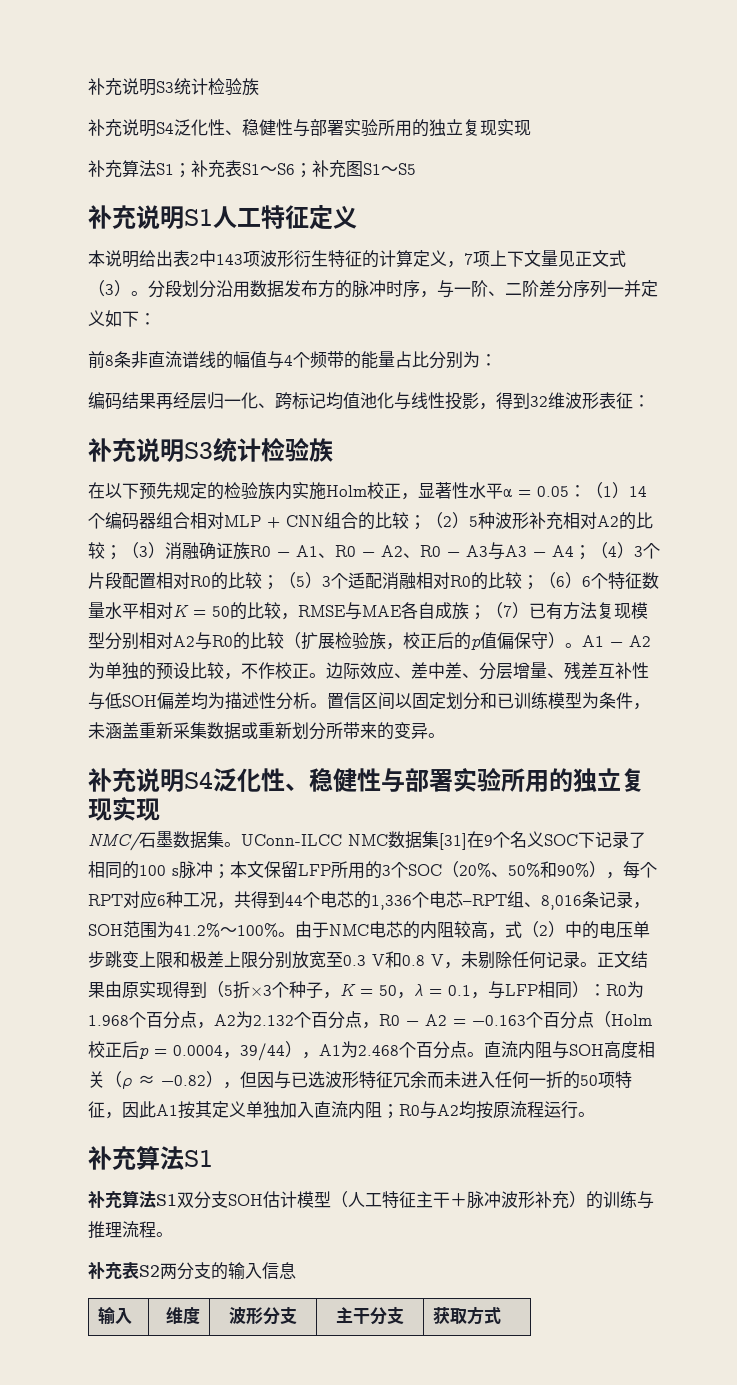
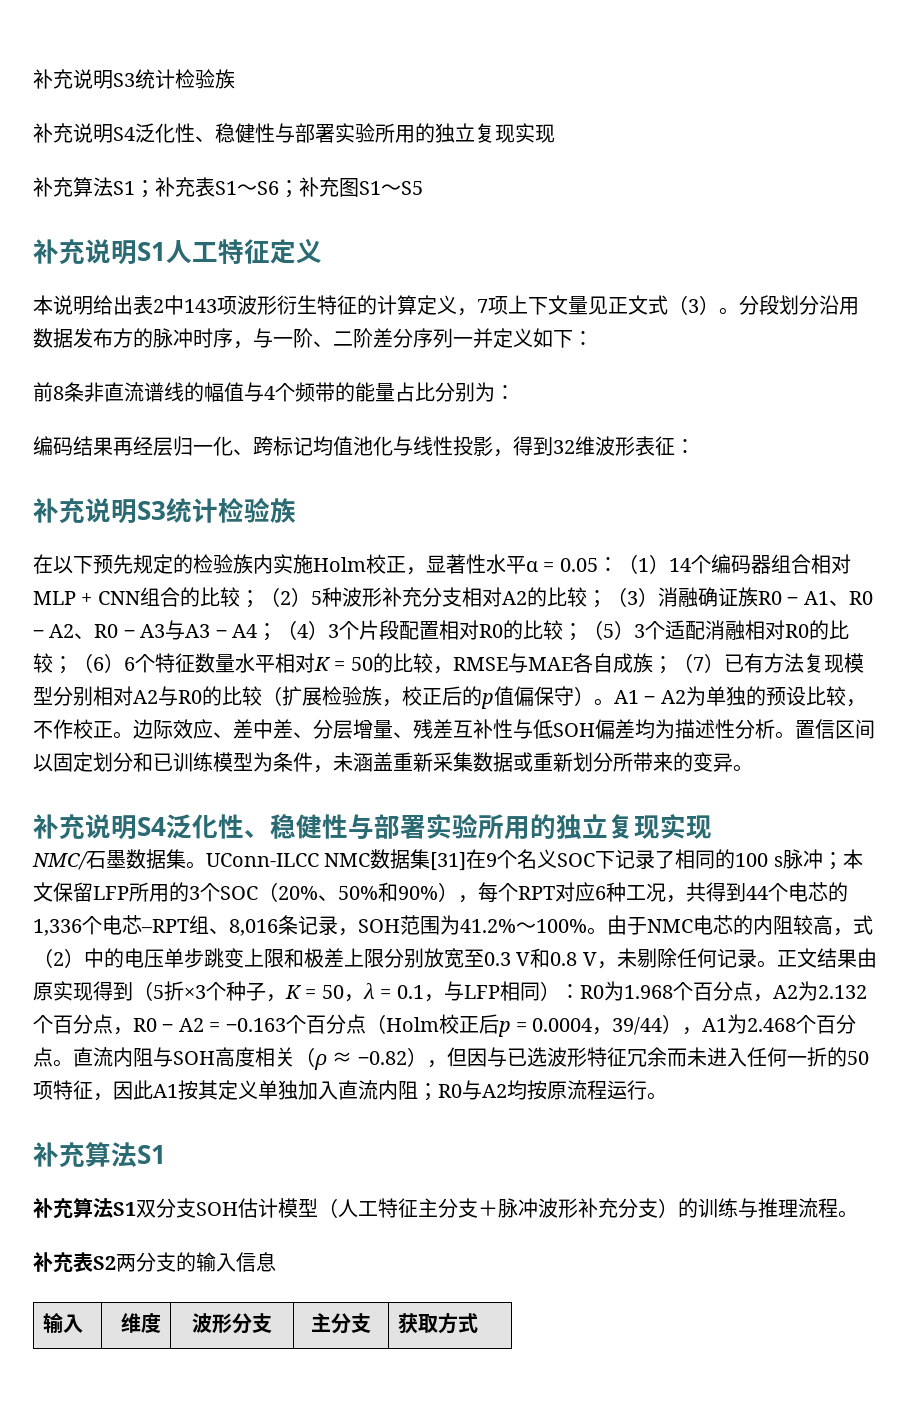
(563, 521) none -> [421,587,462,607] 分支
[433,1192,450,1208] 干 -> [438,1198,478,1218] 分支
(569, 1200) none -> [618,1198,658,1218] 分支
[353,1308,370,1324] 干 -> (331, 1322) none

